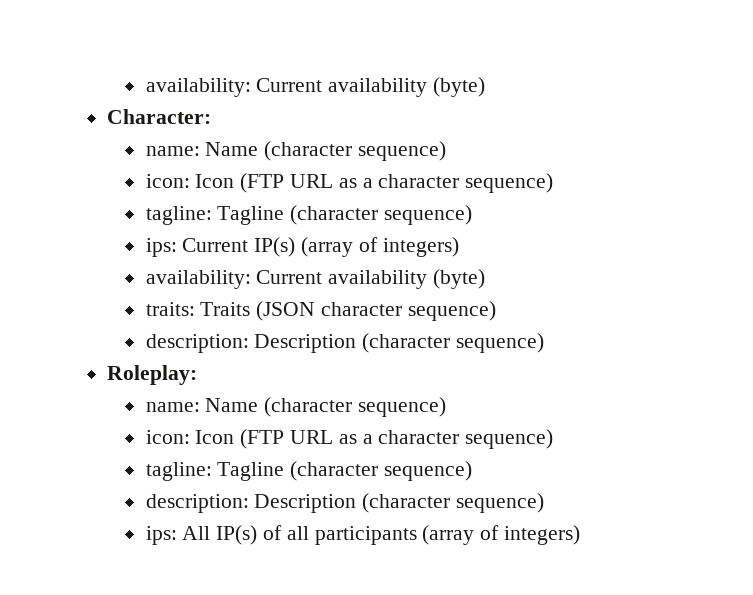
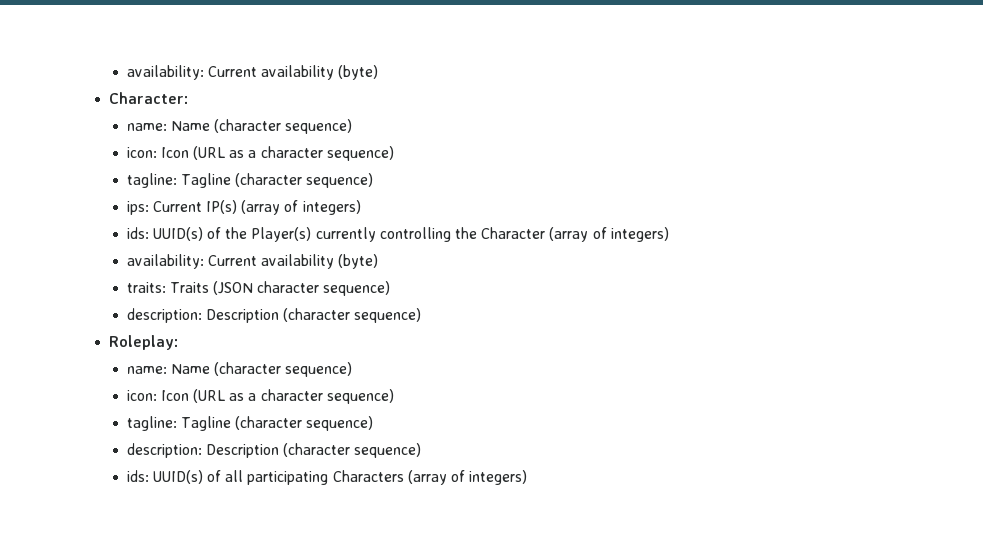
[240,173,333,193] (FTP URL -> [193,146,226,160] (URL
(459, 247) none -> [126,227,669,242] // ids: UUID(s) of the Player(s) currently controlling the Character (array of integers)
[240,429,333,449] (FTP URL -> [193,389,226,403] (URL
[145,525,417,545] ips: All IP(s) of all participants -> [126,470,404,485] ids: UUID(s) of all participating Characters

